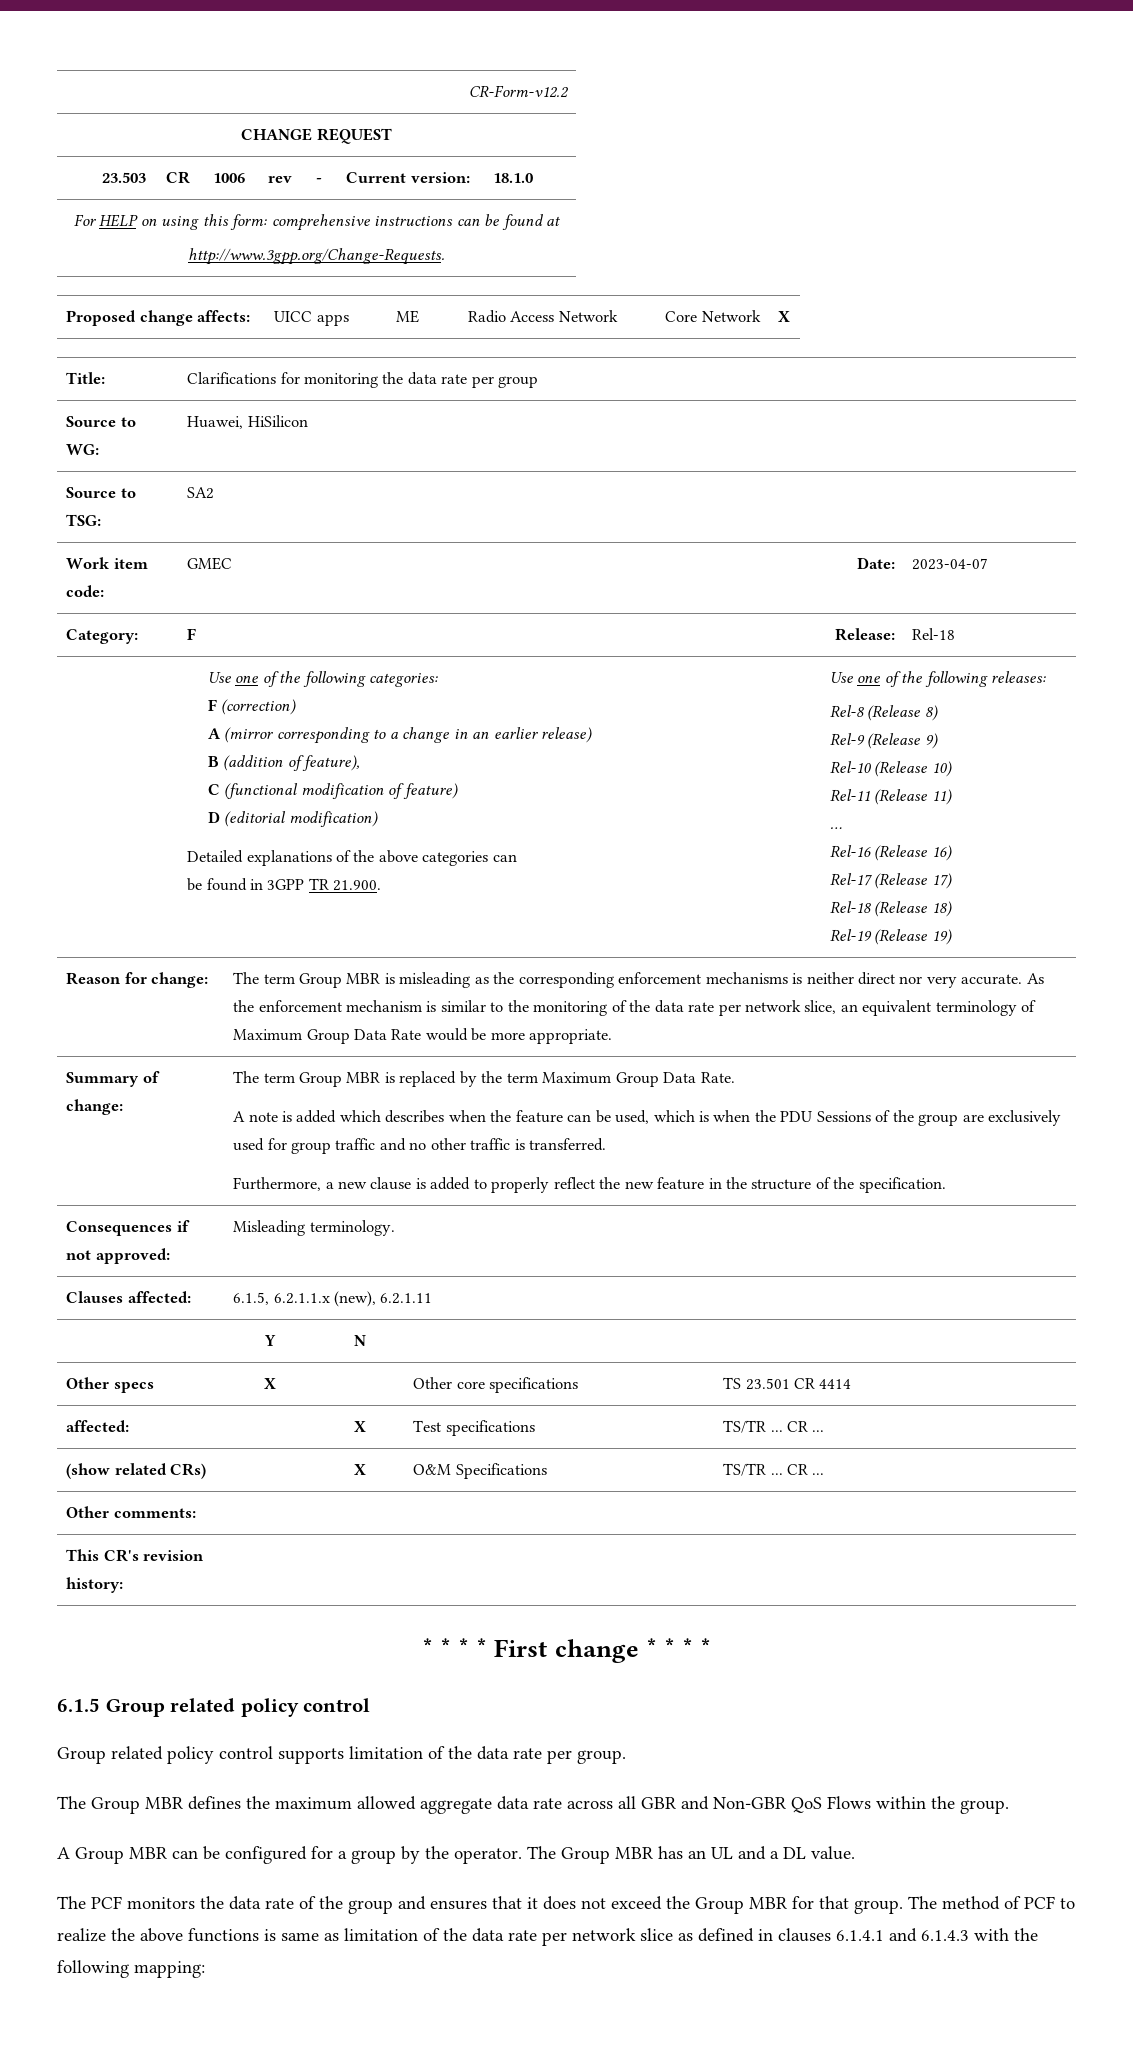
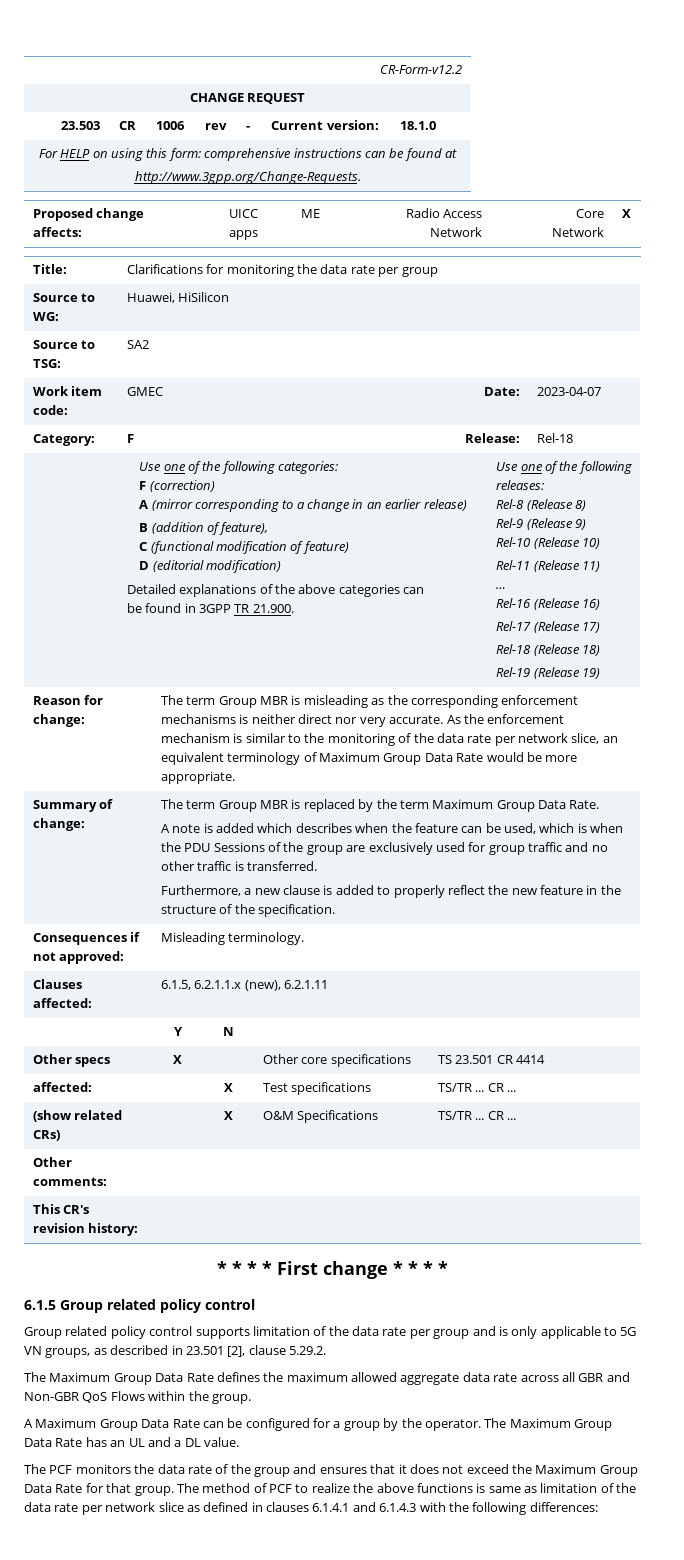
[577,1750,626,1764] [57,1796,183,1814] group. // The Group MBR -> [433,1326,637,1339] [24,1345,326,1358] [24,1372,214,1385] group and is only applicable to 5G VN groups, as described in 23.501 [2], clause 5.29.2. // The Maximum Group Data Rate
[75,1847,167,1864] Group MBR -> [35,1418,200,1431] Maximum Group Data Rate
[561,1847,653,1864] Group MBR -> [509,1418,612,1431] [24,1438,83,1447] Maximum Group Data Rate
[695,1897,787,1914] Group MBR -> [535,1464,638,1477] [24,1484,83,1493] Maximum Group Data Rate
[134,1961,205,1978] mapping: -> [529,1502,598,1512] differences:

